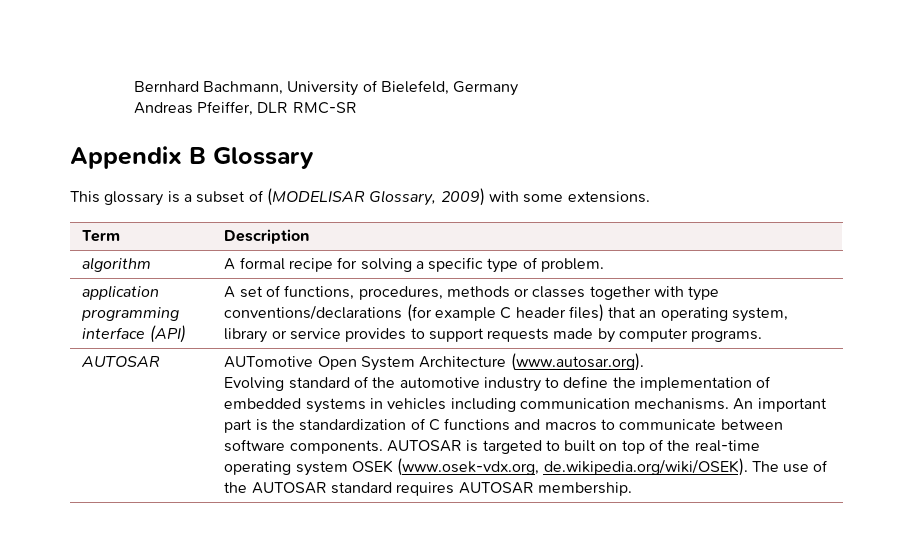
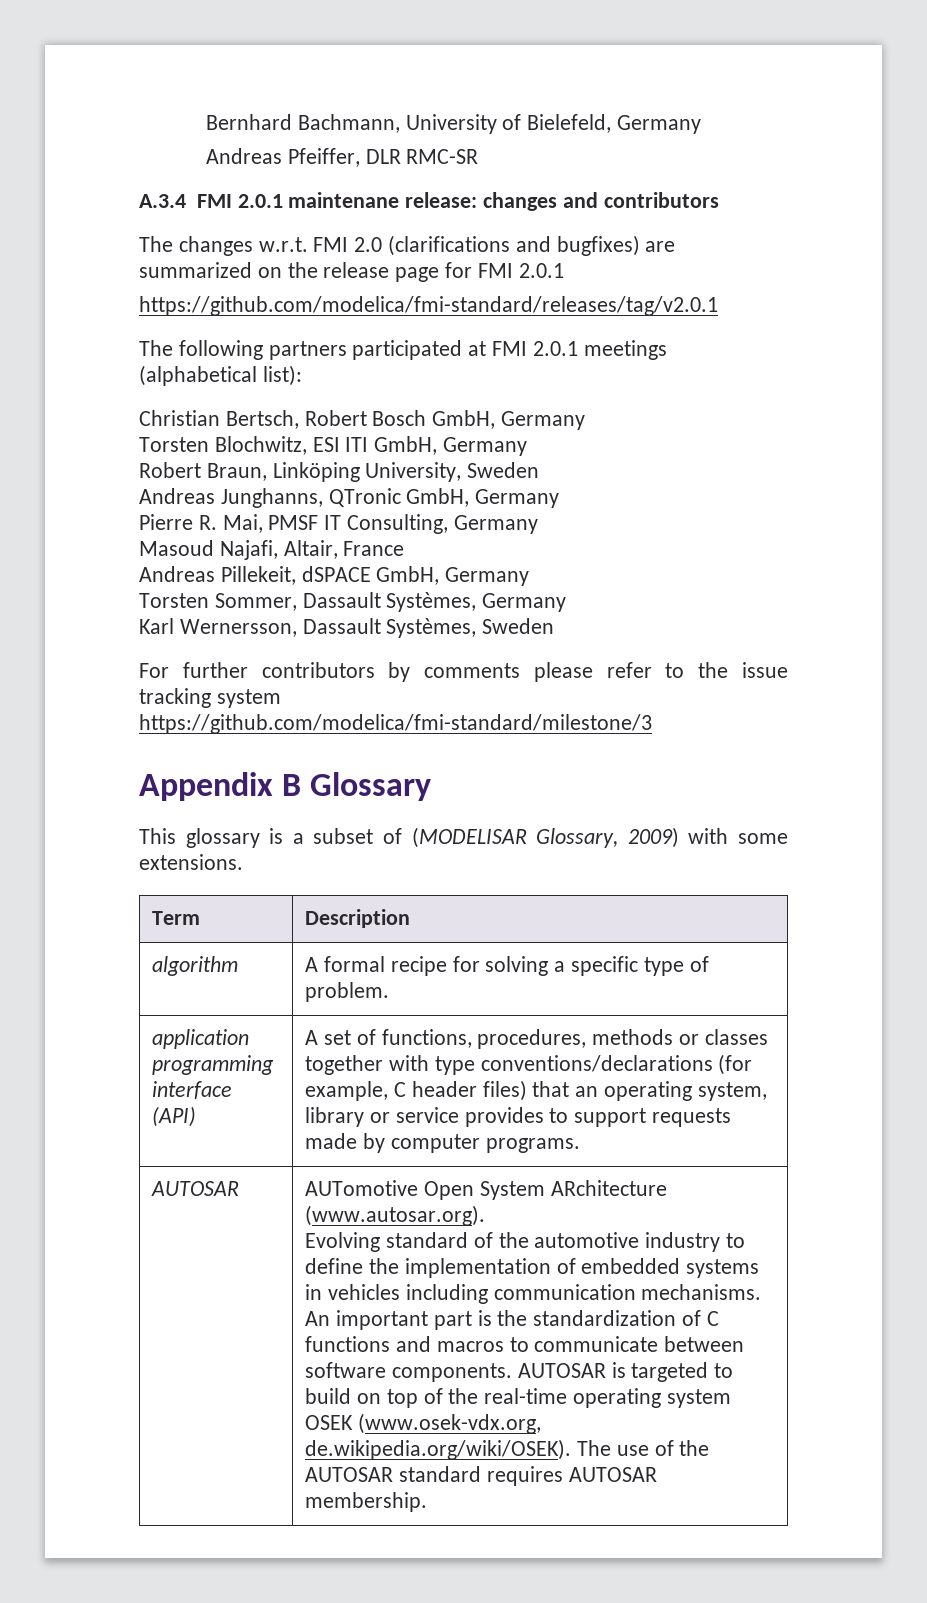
(357, 108) none -> [139,192,719,211] [139,235,676,256] [139,262,564,282] [139,296,718,316] [139,340,667,360] [139,365,302,386] [139,410,586,430] [139,436,528,456] [139,462,540,482] [139,488,560,508] [139,514,538,534] [139,540,405,560] [139,566,530,586] [139,592,567,612] [139,618,555,638] [139,662,789,682] [139,688,281,708] [139,714,652,734] // A.3.4 FMI 2.0.1 maintenane release: changes and contributors // The changes w.r.t. FMI 2.0 (clarifications and bugfixes) are summarized on the release page for FMI 2.0.1 // https://github.com/modelica/fmi-standard/releases/tag/v2.0.1 // The following partners participated at FMI 2.0.1 meetings (alphabetical list): // Christian Bertsch, Robert Bosch GmbH, Germany // Torsten Blochwitz, ESI ITI GmbH, Germany // Robert Braun, Linköping University, Sweden // Andreas Junghanns, QTronic GmbH, Germany // Pierre R. Mai, PMSF IT Consulting, Germany // Masoud Najafi, Altair, France // Andreas Pillekeit, dSPACE GmbH, Germany // Torsten Sommer, Dassault Systèmes, Germany // Karl Wernersson, Dassault Systèmes, Sweden // For further contributors by comments please refer to the issue tracking system https://github.com/modelica/fmi-standard/milestone/3
[434,307,496,321] example -> [305,1081,389,1101] example,
[419,356,507,368] Architecture -> [550,1180,667,1196] ARchitecture
[564,440,597,452] built -> [305,1388,352,1404] build

